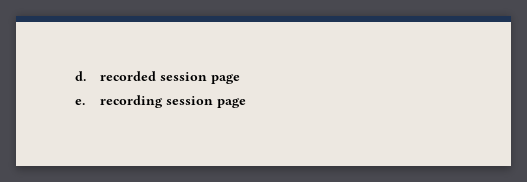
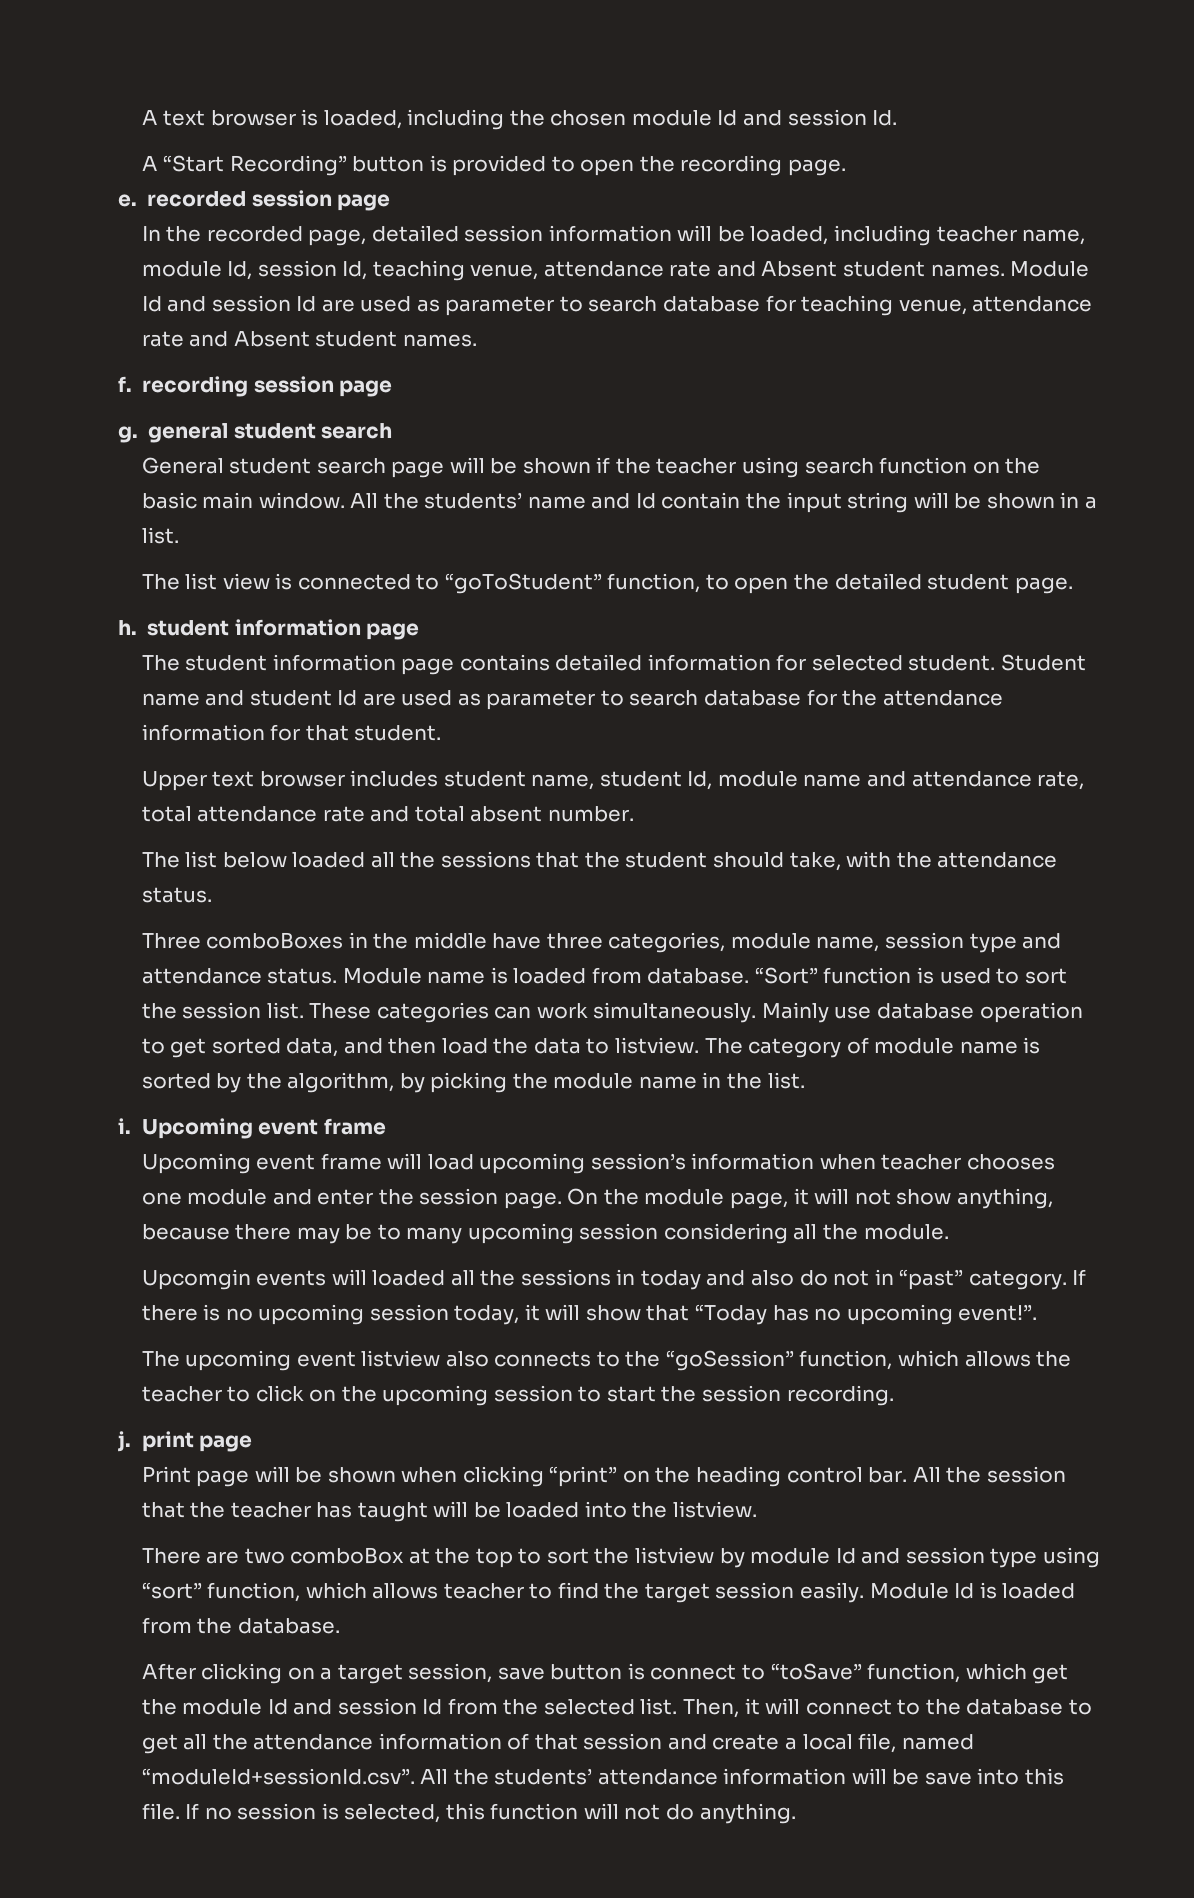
[75,71,241,84] [75,95,247,108] d. recorded session page // e. recording session page -> [141,109,898,130] [141,155,847,176] [117,190,391,211] [141,225,1086,246] [141,260,1090,281] [141,295,1093,316] [141,331,477,347] [117,376,393,397] [117,423,393,443] [141,457,1041,478] [141,492,1097,513] [141,527,179,544] [141,573,1073,594] [117,619,420,640] [141,654,1087,675] [141,689,1003,710] [141,724,442,741] [141,770,1085,791] [141,806,634,822] [141,851,1058,871] [141,887,212,903] [141,932,1062,953] [141,967,1067,984] [141,1002,1083,1023] [141,1037,1041,1058] [141,1072,805,1093] [117,1118,386,1139] [141,1153,1056,1174] [141,1188,1053,1209] [141,1223,949,1244] [141,1269,1087,1290] [141,1304,1038,1325] [141,1350,1072,1371] [141,1385,894,1406] [117,1431,253,1452] [141,1466,1066,1487] [141,1501,758,1522] [141,1547,1100,1568] [141,1582,1076,1603] [141,1617,340,1634] [141,1663,1069,1684] [141,1698,1092,1718] [141,1733,974,1754] [141,1768,1065,1785] [141,1803,796,1824] A text browser is loaded, including the chosen module Id and session Id. // A “Start Recording” button is provided to open the recording page. // e. recorded session page // In the recorded page, detailed session information will be loaded, including teacher name, module Id, session Id, teaching venue, attendance rate and Absent student names. Module Id and session Id are used as parameter to search database for teaching venue, attendance rate and Absent student names. // f. recording session page // g. general student search // General student search page will be shown if the teacher using search function on the basic main window. All the students’ name and Id contain the input string will be shown in a list. // The list view is connected to “goToStudent” function, to open the detailed student page. // h. student information page // The student information page contains detailed information for selected student. Student name and student Id are used as parameter to search database for the attendance information for that student. // Upper text browser includes student name, student Id, module name and attendance rate, total attendance rate and total absent number. // The list below loaded all the sessions that the student should take, with the attendance status. // Three comboBoxes in the middle have three categories, module name, session type and attendance status. Module name is loaded from database. “Sort” function is used to sort the session list. These categories can work simultaneously. Mainly use database operation to get sorted data, and then load the data to listview. The category of module name is sorted by the algorithm, by picking the module name in the list. // i. Upcoming event frame // Upcoming event frame will load upcoming session’s information when teacher chooses one module and enter the session page. On the module page, it will not show anything, because there may be to many upcoming session considering all the module. // Upcomgin events will loaded all the sessions in today and also do not in “past” category. If there is no upcoming session today, it will show that “Today has no upcoming event!”. // The upcoming event listview also connects to the “goSession” function, which allows the teacher to click on the upcoming session to start the session recording. // j. print page // Print page will be shown when clicking “print” on the heading control bar. All the session that the teacher has taught will be loaded into the listview. // There are two comboBox at the top to sort the listview by module Id and session type using “sort” function, which allows teacher to find the target session easily. Module Id is loaded from the database. // After clicking on a target session, save button is connect to “toSave” function, which get the module Id and session Id from the selected list. Then, it will connect to the database to get all the attendance information of that session and create a local file, named “moduleId+sessionId.csv”. All the students’ attendance information will be save into this file. If no session is selected, this function will not do anything.

